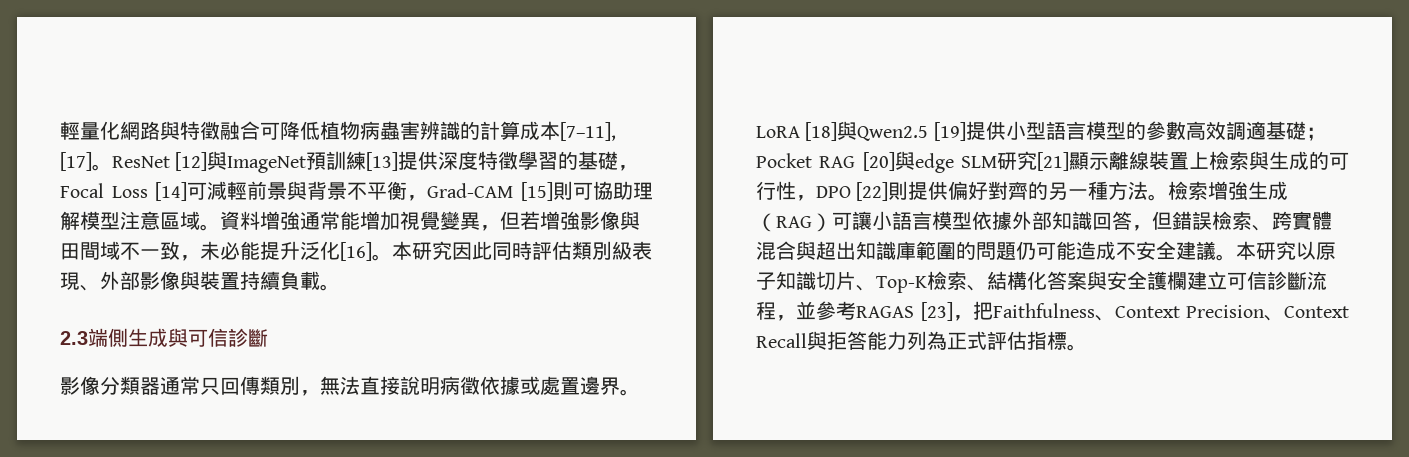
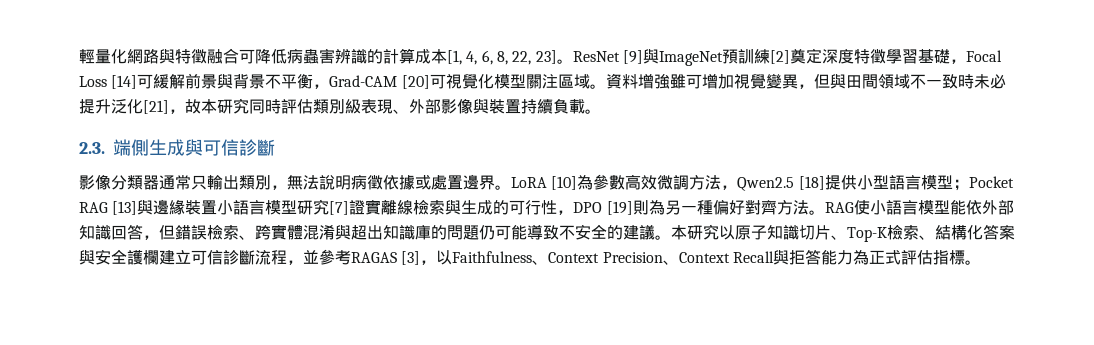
[320,121,360,140] 植物 -> (287, 56) none
[560,122,616,141] [60,152,208,171] [7–11], [17]。ResNet [12] -> [447,50,643,65] [1, 4, 6, 8, 22, 23]。ResNet [9]
[366,151,439,171] [13]提供 -> [769,48,822,64] [2]奠定
[558,151,579,170] 的 -> (918, 56) none
[207,181,248,200] 減輕 -> [153,74,186,89] 緩解
[521,181,653,201] [60,211,160,230] [15]則可協助理解模型注意 -> [401,73,558,89] [20]可視覺化模型關注
[300,211,360,230] 通常能 -> [669,74,702,89] 雖可
[520,211,640,231] [60,241,492,261] 若增強影像與田間域不一致，未必能提升泛化[16]。本研究因此 -> [829,74,1006,89] [79,98,249,114] 與田間領域不一致時未必提升泛化[21]，故本研究
[60,331,88,345] 2.3 -> [79,142,105,154] 2.3.
[220,376,260,395] 回傳 -> [207,175,239,190] 輸出
[360,376,400,395] 直接 -> (319, 182) none
[805,121,1326,141] [756,151,1209,173] [18]與Qwen2.5 [19]提供小型語言模型的參數高效調適基礎；Pocket RAG [20]與edge SLM研究[21]顯示離線裝置上 -> [551,174,1014,191] [79,199,414,215] [10]為參數高效微調方法，Qwen2.5 [18]提供小型語言模型；Pocket RAG [13]與邊緣裝置小語言模型研究[7]證實離線
[856,181,1289,201] [756,211,1012,232] [22]則提供偏好對齊的另一種方法。檢索增強生成（RAG）可讓小語言模型依據 -> [606,200,982,215] [19]則為另一種偏好對齊方法。RAG使小語言模型能依
[776,241,796,260] 合 -> [319,224,335,240] 淆
[916,241,956,260] 範圍 -> (431, 232) none
[1076,241,1176,260] 造成不安全 -> [527,224,623,240] 導致不安全的
[920,301,993,321] [23]，把 -> [401,250,453,265] [3]，以
[907,331,927,350] 列 -> (853, 257) none

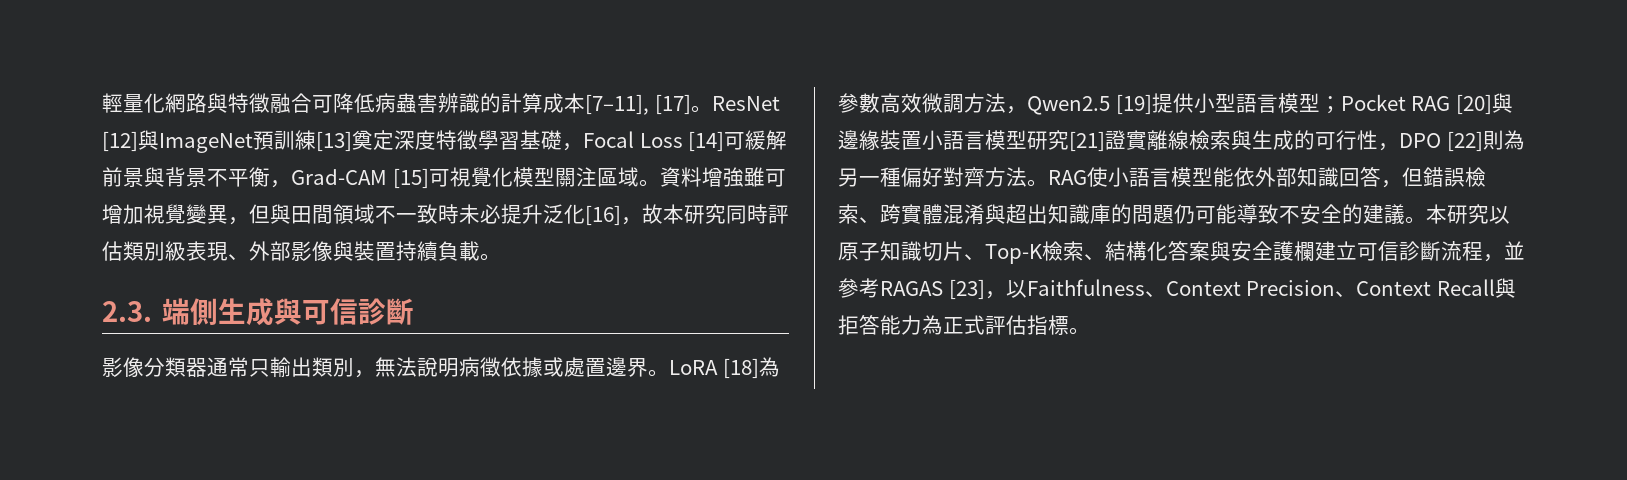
[447,50,643,65] [1, 4, 6, 8, 22, 23]。ResNet [9] -> [585,94,780,115] [102,131,138,152] [7–11], [17]。ResNet [12]
[769,50,790,64] [2] -> [316,131,352,152] [13]
[401,75,430,89] [20] -> [392,168,429,189] [15]
[143,100,169,114] [21] -> [585,205,621,226] [16]
[551,176,578,190] [10] -> [722,358,759,379] [18]
[798,176,825,190] [18] -> [1115,94,1152,115] [19]
[112,201,138,215] [13] -> [1455,94,1492,115] [20]
[329,201,350,215] [7] -> [1069,131,1105,152] [21]
[606,201,633,215] [19] -> [1446,131,1483,152] [22]
[401,251,421,265] [3] -> [948,279,985,300] [23]

